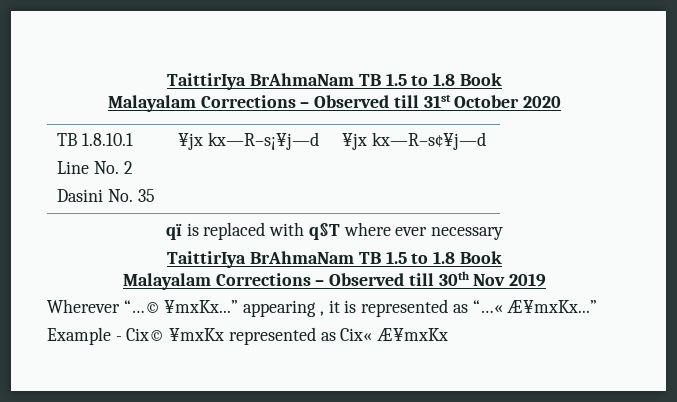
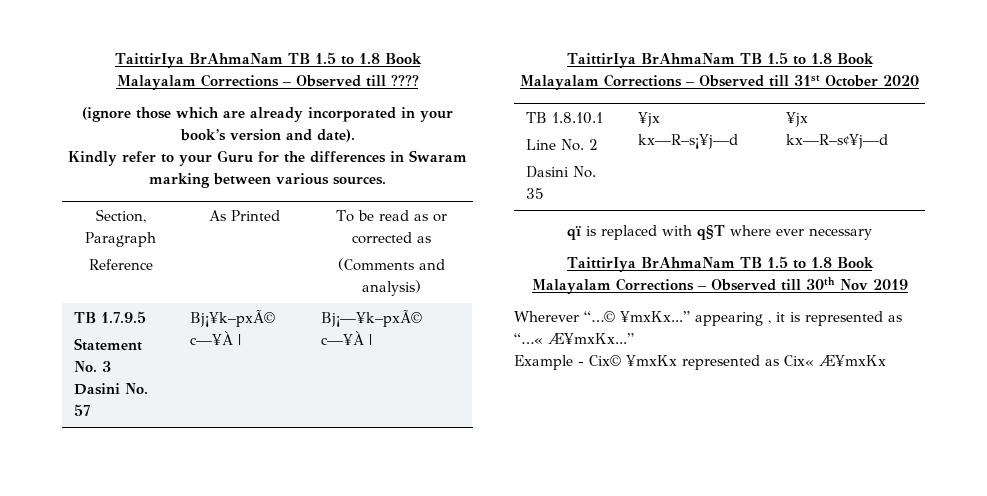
[167,73,502,90] TaittirIya BrAhmaNam TB 1.5 to 1.8 Book -> [114,52,422,68] [116,74,419,90] [82,107,453,122] [179,129,355,142] [68,150,467,166] [149,173,386,188] [95,209,146,223] [85,232,156,247] [88,259,153,270] [208,210,280,221] [335,210,447,222] [351,232,431,244] [337,258,445,271] [361,280,421,296] [73,311,146,323] [73,338,142,351] [73,361,111,372] [73,383,148,395] [73,404,90,416] [189,310,275,327] [189,331,241,345] [320,310,422,327] [320,331,372,345] [566,52,874,68] TaittirIya BrAhmaNam TB 1.5 to 1.8 Book // Malayalam Corrections – Observed till ???? // (ignore those which are already incorporated in your book’s version and date). // Kindly refer to your Guru for the differences in Swaram marking between various sources. // Section, Paragraph // Reference | As Printed | To be read as or corrected as // (Comments and analysis) // TB 1.7.9.5 // Statement No. 3 // Dasini No. 57 | Bj¡¥k–pxÃ© c—¥À | | Bj¡—¥k–pxÃ© c—¥À | // TaittirIya BrAhmaNam TB 1.5 to 1.8 Book

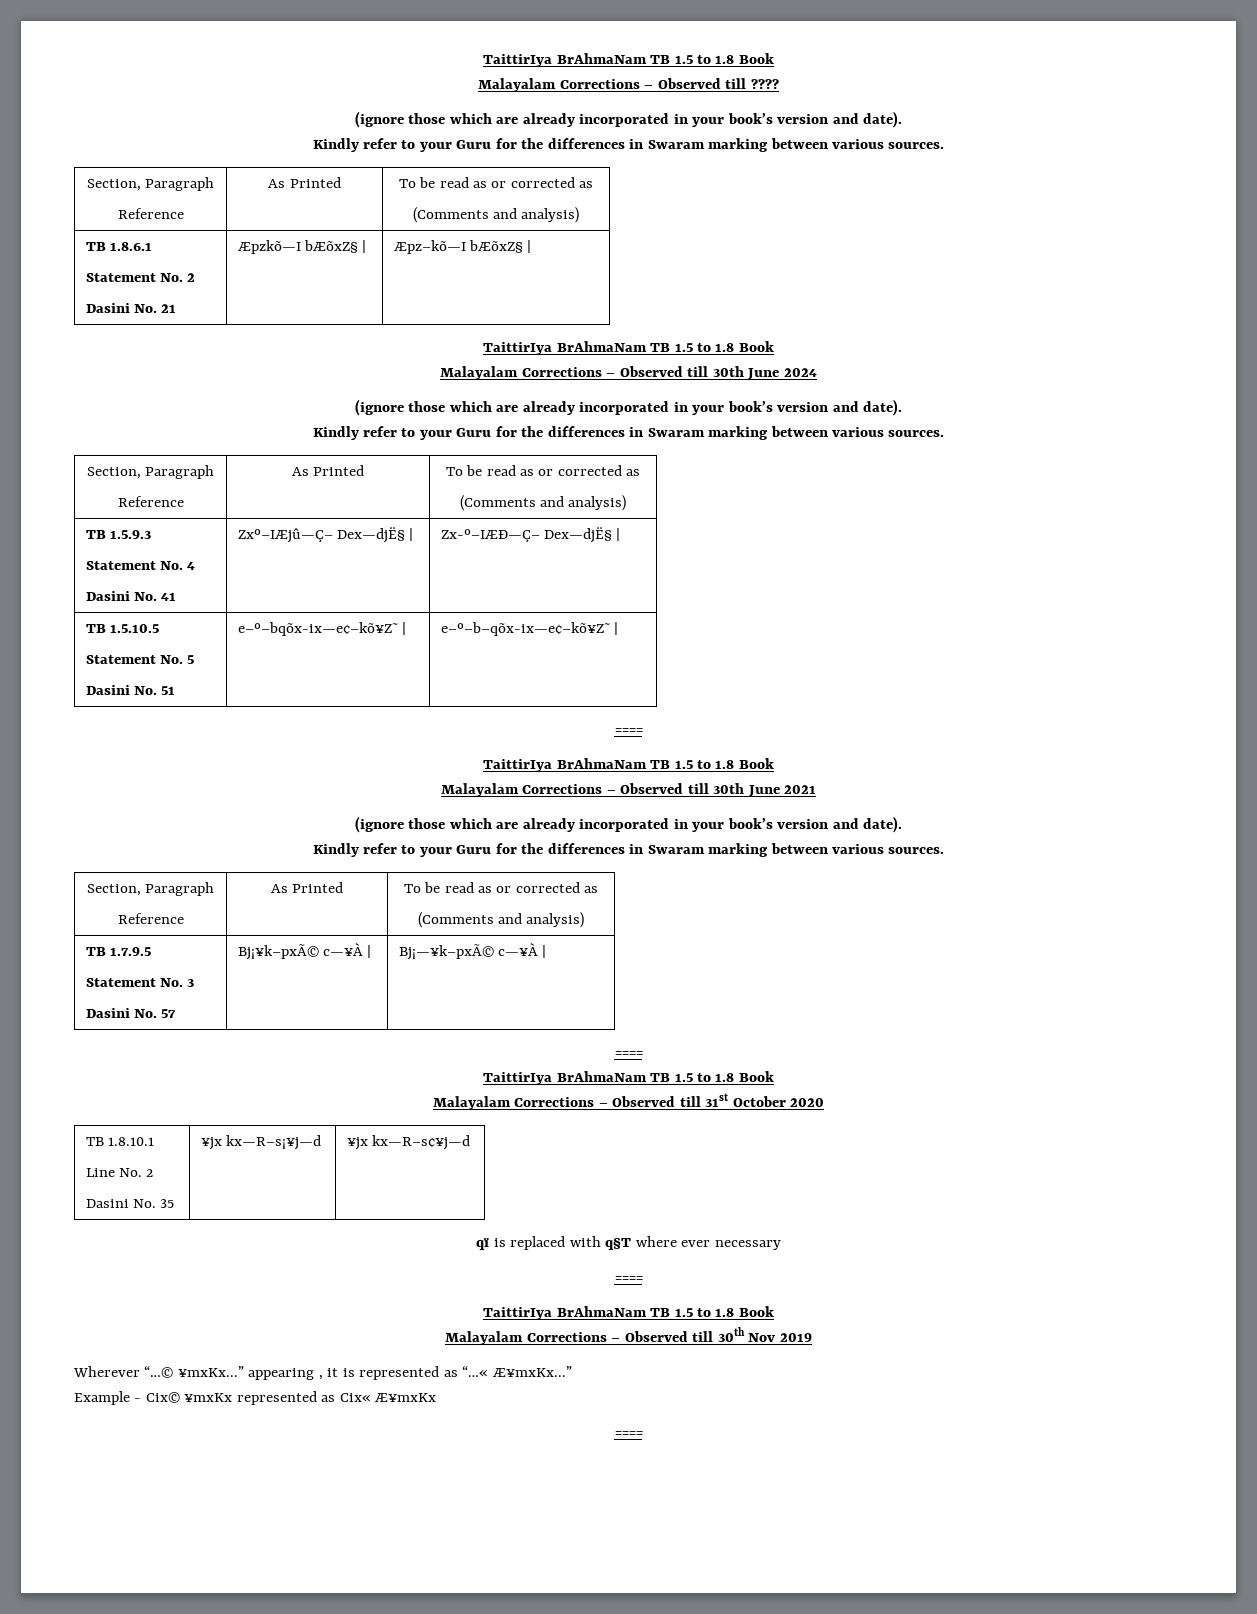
(421, 288) none -> [85,242,152,251] [85,273,196,282] [85,303,177,313] [236,240,367,254] [392,240,532,254] [483,341,774,355] [440,366,817,380] [354,399,903,416] [312,426,945,440] [86,465,215,479] [117,496,184,507] [291,465,365,476] [445,465,641,476] [459,495,627,511] [85,530,151,539] [85,561,196,570] [85,591,177,601] [237,527,414,543] [440,527,621,543] [85,624,159,633] [85,655,195,664] [85,685,176,695] [237,622,406,636] [440,622,618,636] [614,728,643,734] [483,758,774,772] [440,783,817,797] [354,816,903,833] [312,843,945,857] [86,882,215,896] [117,913,184,924] [270,882,344,893] [403,882,599,893] [417,912,585,928] // TB 1.8.6.1 // Statement No. 2 // Dasini No. 21 | Æpzkõ—I bÆõxZ§ | | Æpz–kõ—I bÆõxZ§ | // TaittirIya BrAhmaNam TB 1.5 to 1.8 Book // Malayalam Corrections – Observed till 30th June 2024 // (ignore those which are already incorporated in your book’s version and date). // Kindly refer to your Guru for the differences in Swaram marking between various sources. // Section, Paragraph // Reference | As Printed | To be read as or corrected as // (Comments and analysis) // TB 1.5.9.3 // Statement No. 4 // Dasini No. 41 | Zxº–IÆjû—Ç– Dex—djË§ | | Zx-º–IÆÐ—Ç– Dex—djË§ | // TB 1.5.10.5 // Statement No. 5 // Dasini No. 51 | e–º–bqõx-ix—e¢–kõ¥Z˜ | | e–º–b–qõx-ix—e¢–kõ¥Z˜ | // ==== // TaittirIya BrAhmaNam TB 1.5 to 1.8 Book // Malayalam Corrections – Observed till 30th June 2021 // (ignore those which are already incorporated in your book’s version and date). // Kindly refer to your Guru for the differences in Swaram marking between various sources. // Section, Paragraph // Reference | As Printed | To be read as or corrected as // (Comments and analysis)
(372, 339) none -> [614,1051,643,1057] // ====
(872, 234) none -> [614,1276,643,1282] // ====
(886, 360) none -> [614,1431,643,1437] // ====

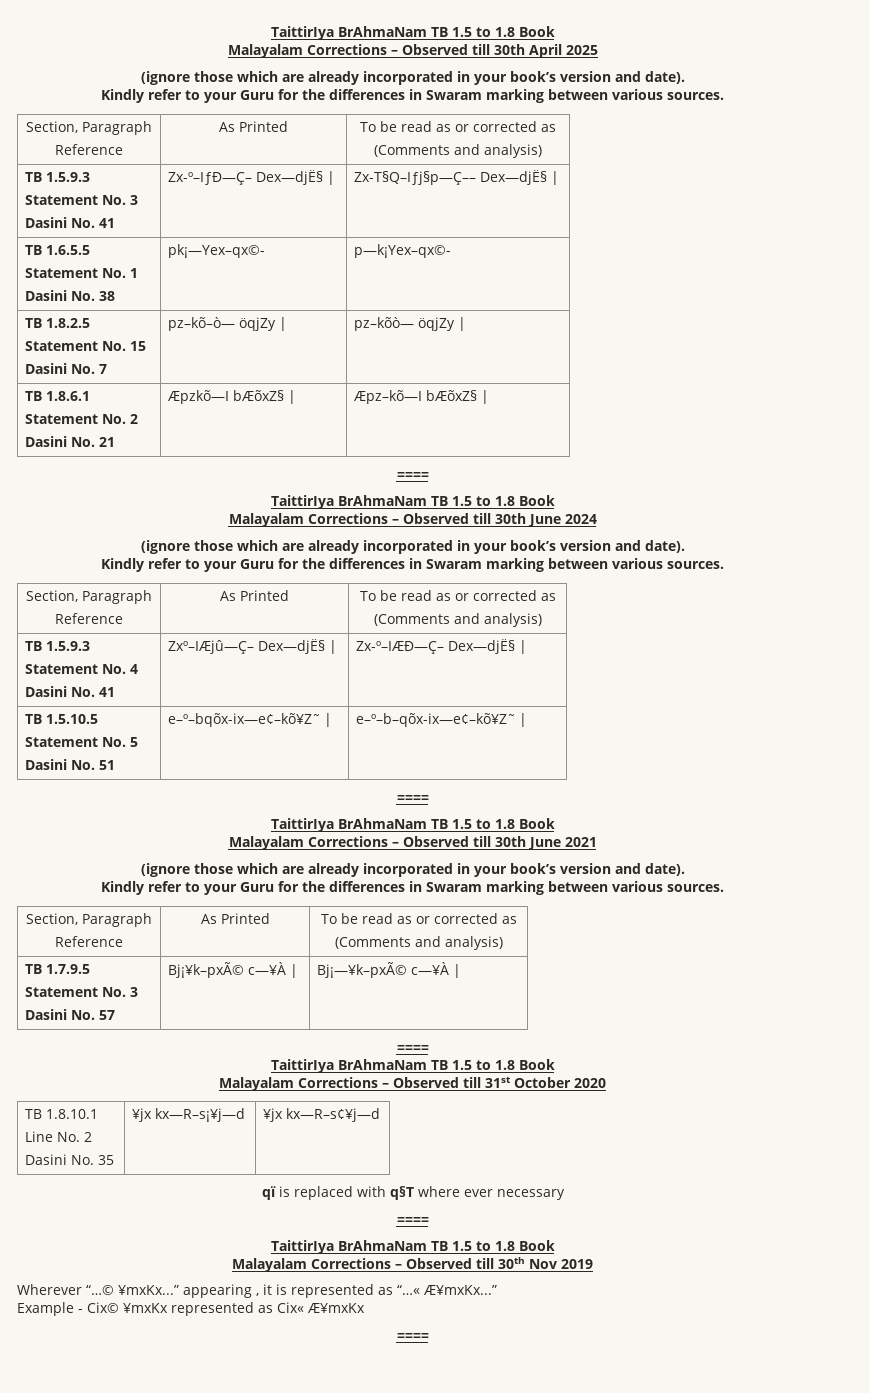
[750,79,779,89] ???? -> [493,44,598,58] 30th April 2025
(580, 215) none -> [24,172,90,182] [24,195,138,205] [24,217,115,228] [167,170,335,185] [353,170,559,185] [24,245,90,255] [24,268,138,278] [24,290,115,301] [167,244,265,258] [353,244,451,258] [24,318,90,328] [24,341,146,351] [24,363,107,374] [167,317,287,331] [353,317,466,331] // TB 1.5.9.3 // Statement No. 3 // Dasini No. 41 | Zx-º–IƒÐ—Ç– Dex—djË§ | | Zx-T§Q–Iƒj§p—Ç–– Dex—djË§ | // TB 1.6.5.5 // Statement No. 1 // Dasini No. 38 | pk¡—Yex–qx©- | p—k¡Yex–qx©- // TB 1.8.2.5 // Statement No. 15 // Dasini No. 7 | pz–kõ–ò— öqjZy | | pz–kõò— öqjZy |
(532, 246) none -> [396,472,429,479] // ====

